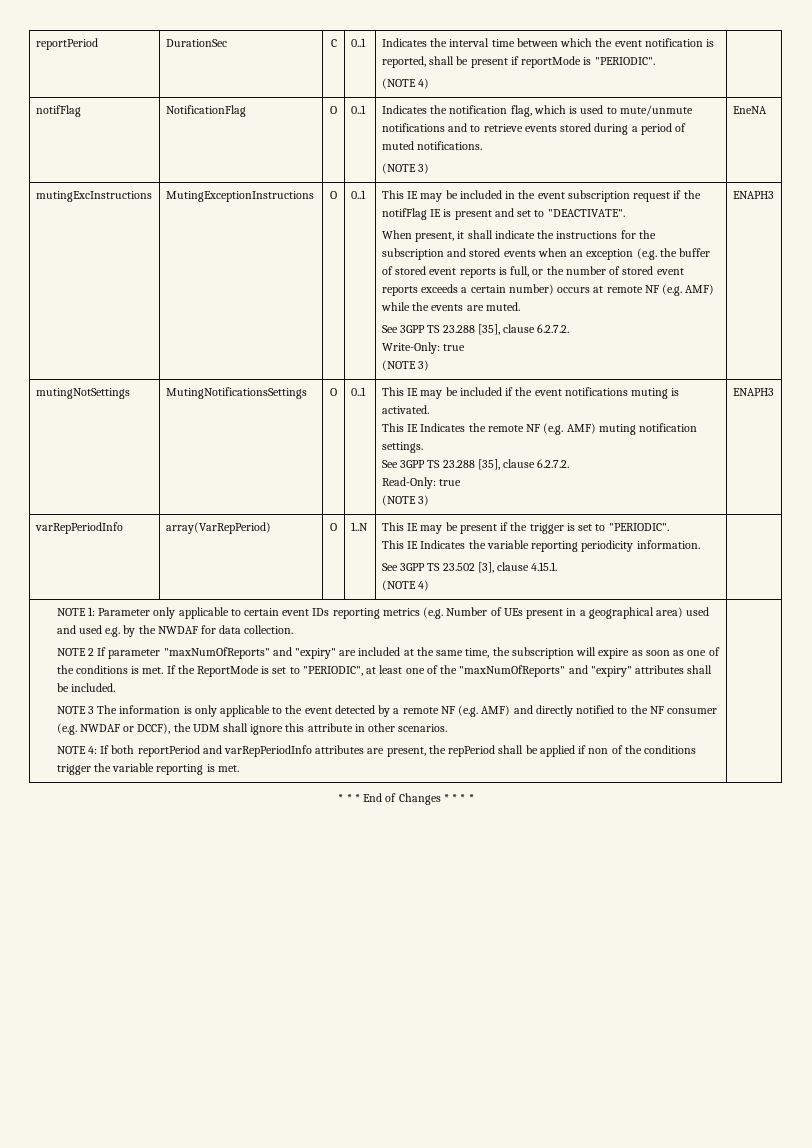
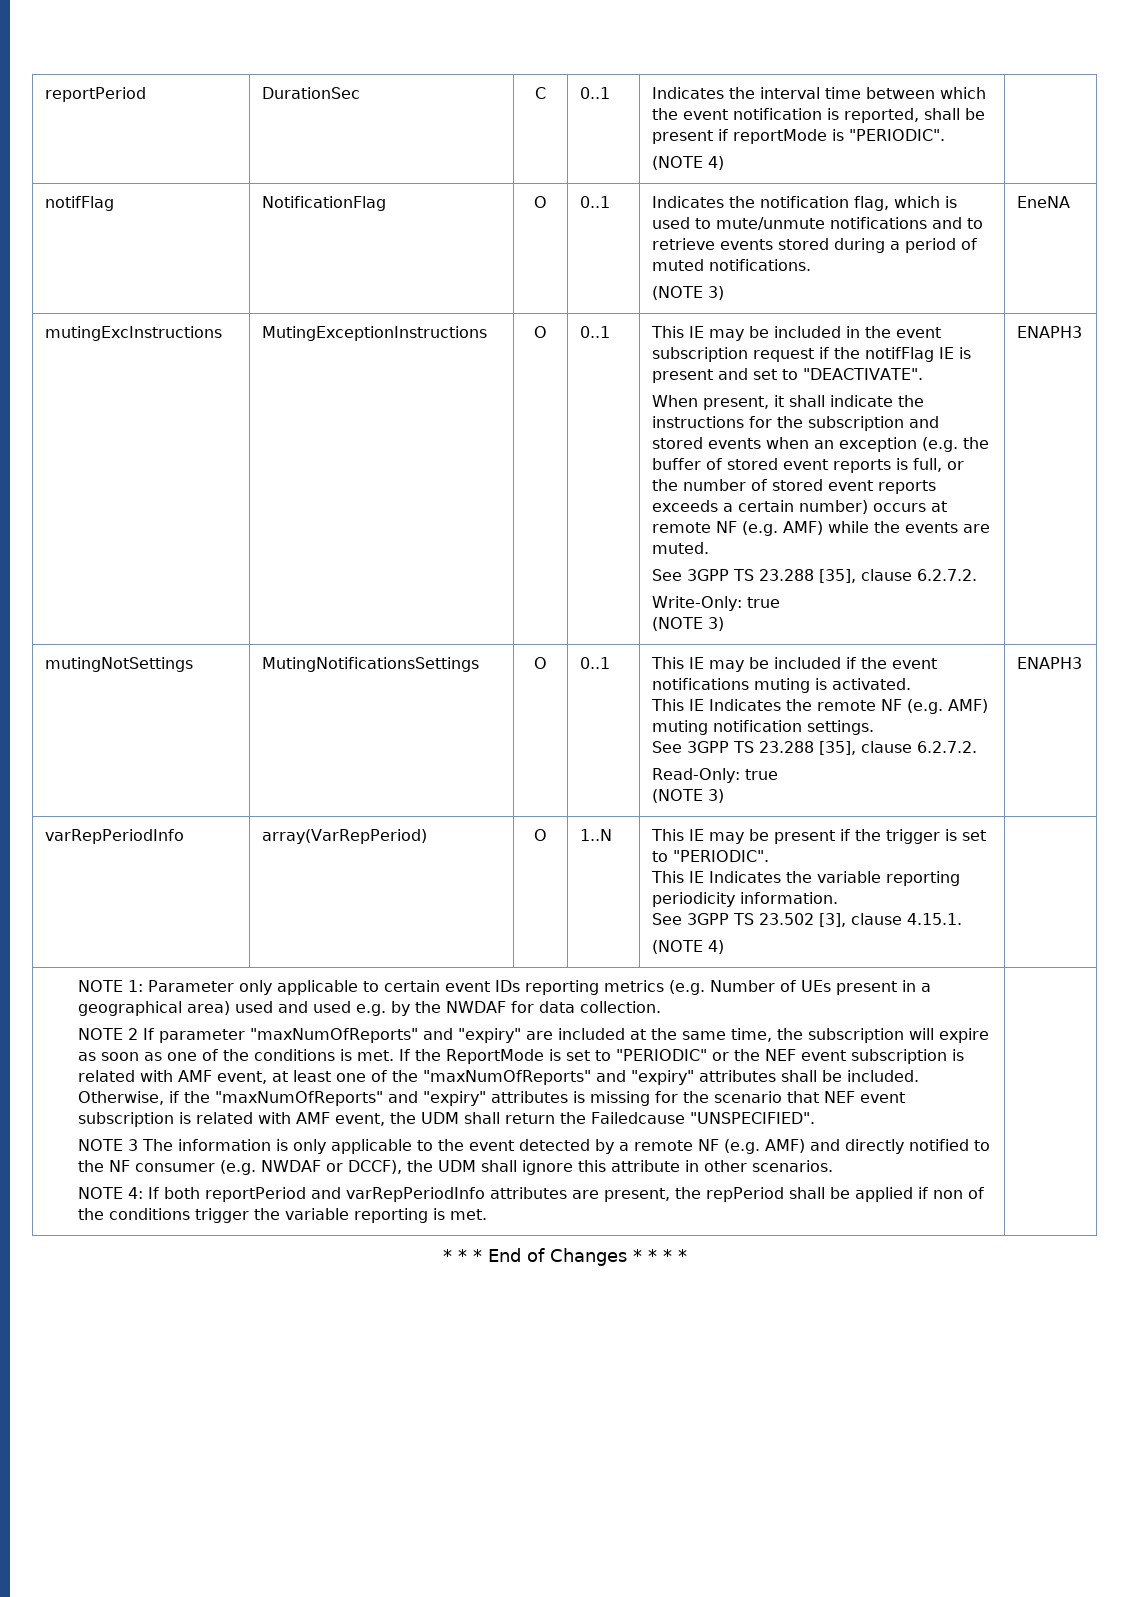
[302,666,363,676] "PERIODIC", -> [616,1049,965,1064] [78,1070,268,1084] "PERIODIC" or the NEF event subscription is related with AMF event,
(115, 687) none -> [78,1091,906,1106] [78,1112,816,1127] Otherwise, if the "maxNumOfReports" and "expiry" attributes is missing for the scenario that NEF event subscription is related with AMF event, the UDM shall return the Failedcause "UNSPECIFIED".

